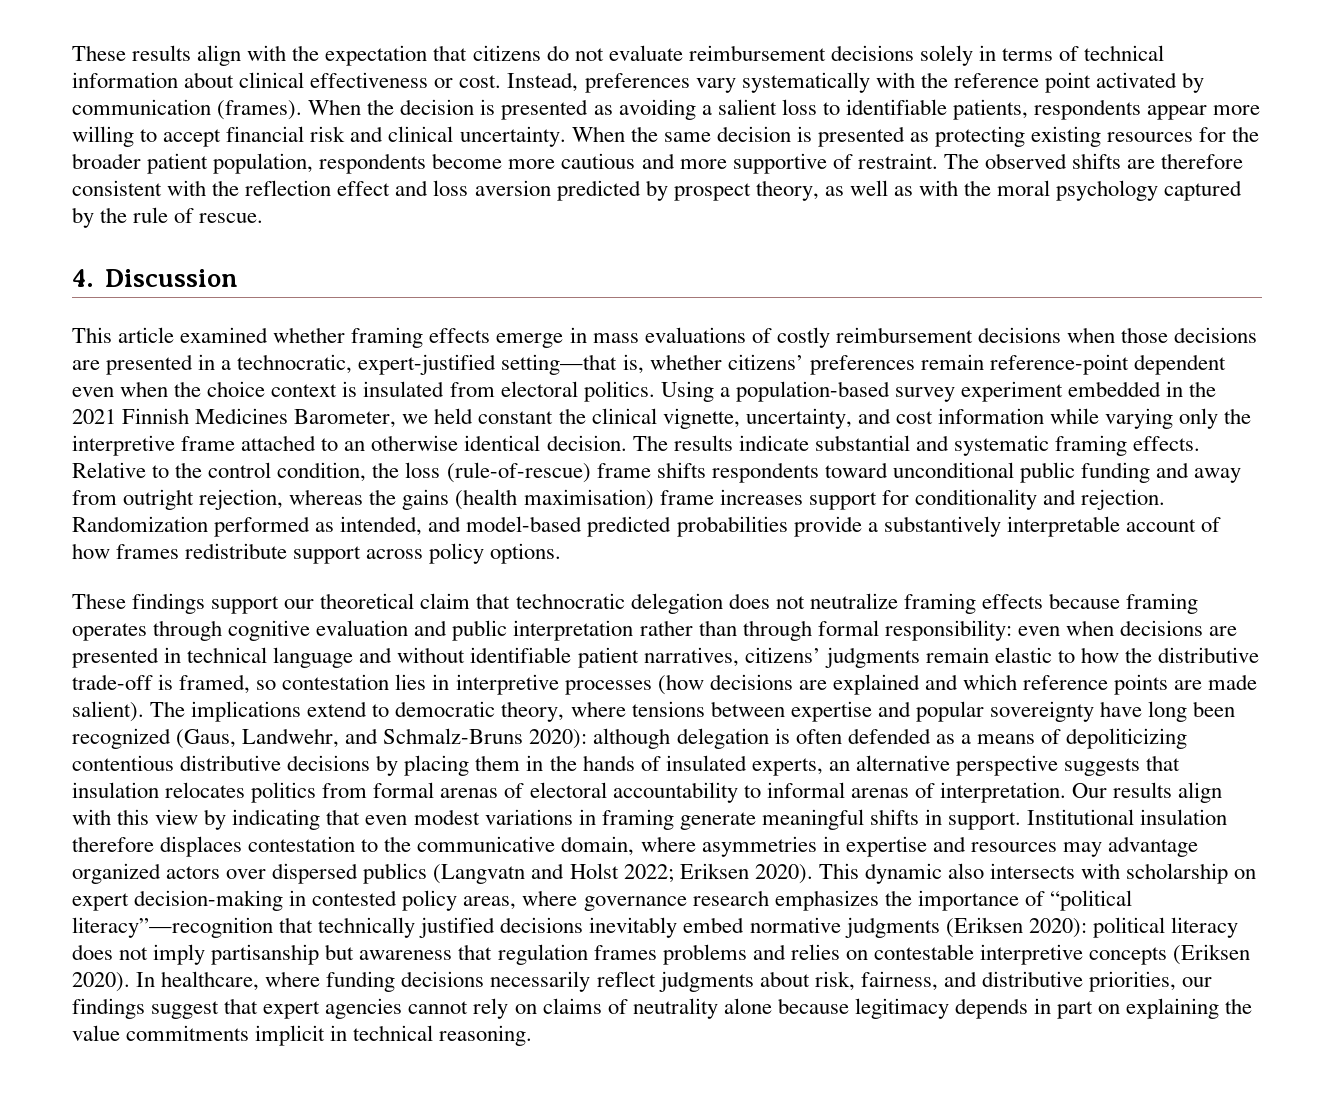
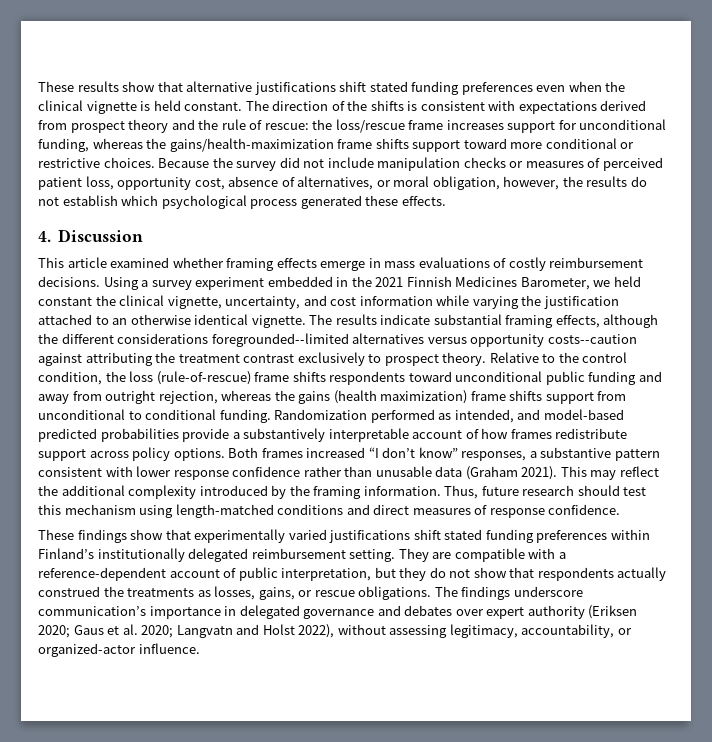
[197,45,1165,66] [72,72,1205,93] [72,99,1261,120] [72,126,1260,147] [72,153,1244,174] [72,180,1243,201] [72,207,264,228] align with the expectation that citizens do not evaluate reimbursement decisions solely in terms of technical information about clinical effectiveness or cost. Instead, preferences vary systematically with the reference point activated by communication (frames). When the decision is presented as avoiding a salient loss to identifiable patients, respondents appear more willing to accept financial risk and clinical uncertainty. When the same decision is presented as protecting existing resources for the broader patient population, respondents become more cautious and more supportive of restraint. The observed shifts are therefore consistent with the reflection effect and loss aversion predicted by prospect theory, as well as with the moral psychology captured by the rule of rescue. -> [122,81,626,95] [38,100,647,114] [38,119,667,133] [38,138,635,152] [38,157,663,171] [38,176,647,190] [38,195,446,209] show that alternative justifications shift stated funding preferences even when the clinical vignette is held constant. The direction of the shifts is consistent with expectations derived from prospect theory and the rule of rescue: the loss/rescue frame increases support for unconditional funding, whereas the gains/health-maximization frame shifts support toward more conditional or restrictive choices. Because the survey did not include manipulation checks or measures of perceived patient loss, opportunity cost, absence of alternatives, or moral obligation, however, the results do not establish which psychological process generated these effects.
[977,327,1258,343] [72,354,1226,375] [72,381,655,402] decisions when those decisions are presented in a technocratic, expert-justified setting—that is, whether citizens’ preferences remain reference-point dependent even when the choice context is insulated from electoral politics. -> [38,276,100,287] decisions.
[735,381,890,402] population-based -> (149, 283) none
[1179,408,1252,429] [72,435,236,456] only the interpretive frame -> [521,295,619,309] the justification
[546,435,627,451] decision. -> [251,315,306,328] vignette.
[915,435,1201,456] and systematic framing effects. -> [505,314,659,328] [38,333,637,347] [38,352,487,366] framing effects, although the different considerations foregrounded--limited alternatives versus opportunity costs--caution against attributing the treatment contrast exclusively to prospect theory.
[523,489,1166,510] maximisation) frame increases support for conditionality and rejection. -> [380,390,627,404] [38,409,271,423] maximization) frame shifts support from unconditional to conditional funding.
[72,593,1199,614] [72,620,1238,641] [72,647,1260,668] [72,674,1258,695] [72,701,1236,722] [72,728,1188,749] [72,755,1181,776] [72,782,1223,803] [72,809,1228,830] [72,836,1199,857] [72,863,1257,884] [72,890,1132,911] [72,917,1238,938] [72,944,1251,965] [72,971,1213,992] [72,998,1253,1019] [72,1025,533,1046] // These findings support our theoretical claim that technocratic delegation does not neutralize framing effects because framing operates through cognitive evaluation and public interpretation rather than through formal responsibility: even when decisions are presented in technical language and without identifiable patient narratives, citizens’ judgments remain elastic to how the distributive trade-off is framed, so contestation lies in interpretive processes (how decisions are explained and which reference points are made salient). The implications extend to democratic theory, where tensions between expertise and popular sovereignty have long been recognized (Gaus, Landwehr, and Schmalz-Bruns 2020): although delegation is often defended as a means of depoliticizing contentious distributive decisions by placing them in the hands of insulated experts, an alternative perspective suggests that insulation relocates politics from formal arenas of electoral accountability to informal arenas of interpretation. Our results align with this view by indicating that even modest variations in framing generate meaningful shifts in support. Institutional insulation therefore displaces contestation to the communicative domain, where asymmetries in expertise and resources may advantage organized actors over dispersed publics (Langvatn and Holst 2022; Eriksen 2020). This dynamic also intersects with scholarship on expert decision-making in contested policy areas, where governance research emphasizes the importance of “political literacy”—recognition that technically justified decisions inevitably embed normative judgments (Eriksen 2020): political literacy does not imply partisanship but awareness that regulation frames problems and relies on contestable interpretive concepts (Eriksen 2020). In healthcare, where funding decisions necessarily reflect judgments about risk, fairness, and distributive priorities, our findings suggest that expert agencies cannot rely on claims of neutrality alone because legitimacy depends in part on explaining the value commitments implicit in technical reasoning. -> [228,447,660,461] [38,466,659,480] [38,485,647,499] [38,504,621,518] [38,529,650,543] [38,548,566,562] [38,567,667,581] [38,586,583,600] [38,605,638,619] [38,624,632,638] [38,643,200,657] Both frames increased “I don’t know” responses, a substantive pattern consistent with lower response confidence rather than unusable data (Graham 2021). This may reflect the additional complexity introduced by the framing information. Thus, future research should test this mechanism using length-matched conditions and direct measures of response confidence. // These findings show that experimentally varied justifications shift stated funding preferences within Finland’s institutionally delegated reimbursement setting. They are compatible with a reference-dependent account of public interpretation, but they do not show that respondents actually construed the treatments as losses, gains, or rescue obligations. The findings underscore communication’s importance in delegated governance and debates over expert authority (Eriksen 2020; Gaus et al. 2020; Langvatn and Holst 2022), without assessing legitimacy, accountability, or organized-actor influence.

